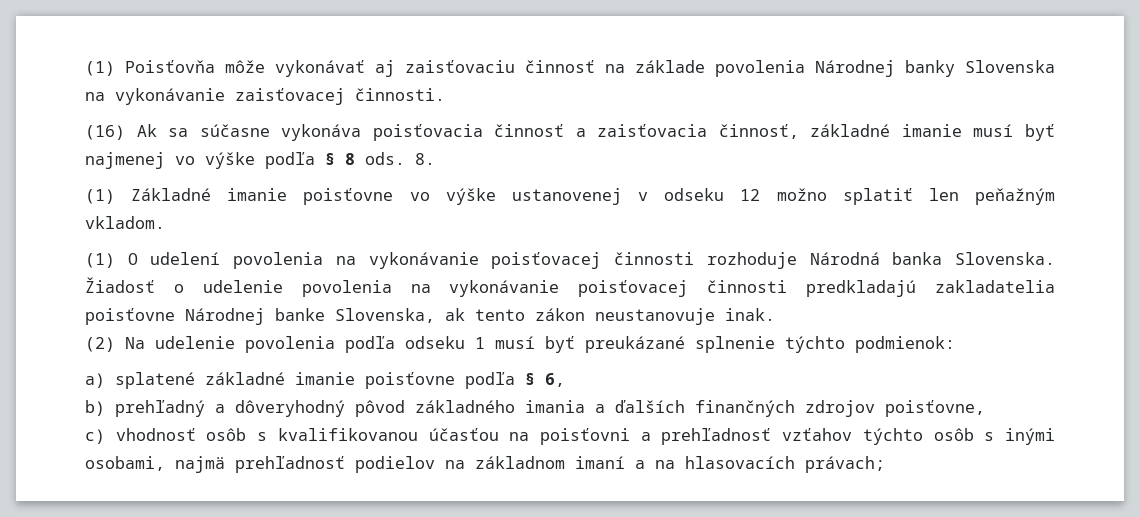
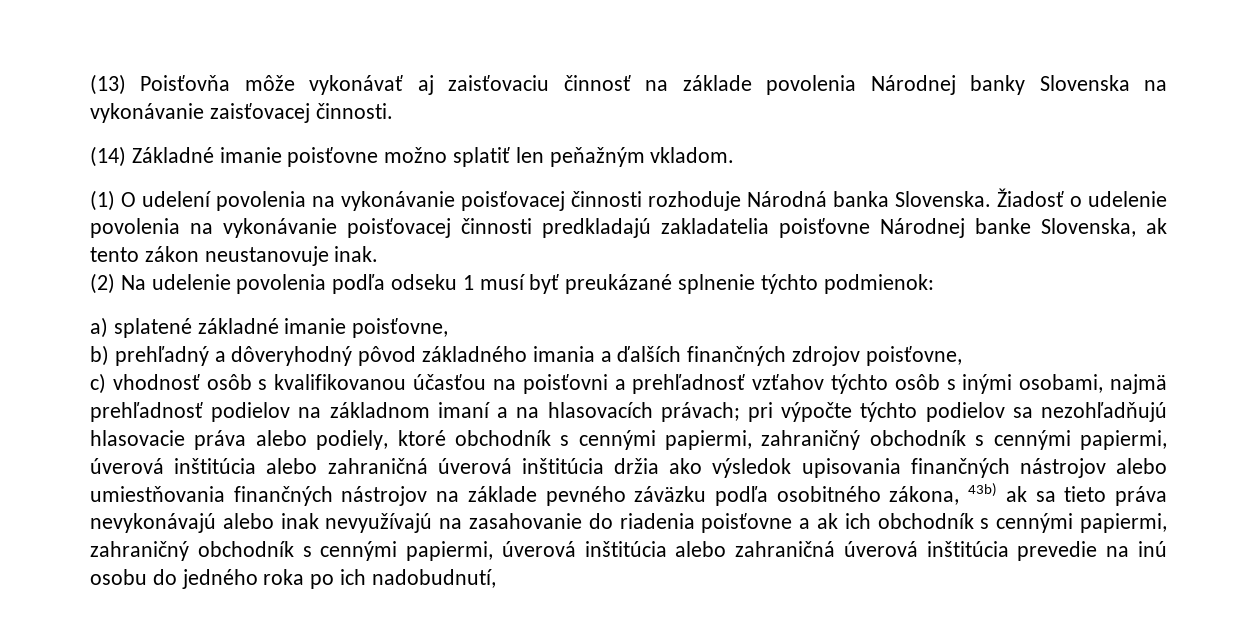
[85,61,115,76] (1) -> [90,74,126,95] (13)
[85,124,1055,141] [85,152,435,169] [85,188,761,205] (16) Ak sa súčasne vykonáva poisťovacia činnosť a zaisťovacia činnosť, základné imanie musí byť najmenej vo výške podľa § 8 ods. 8. // (1) Základné imanie poisťovne vo výške ustanovenej v odseku 12 -> [90,146,379,167] (14) Základné imanie poisťovne
[365,372,565,389] poisťovne podľa § 6, -> [352,318,449,338] poisťovne,
(885, 464) none -> [747,402,1167,422] [90,430,1167,450] [90,458,1167,478] [90,483,1167,506] [90,513,1167,533] [90,541,1167,561] [90,569,496,589] pri výpočte týchto podielov sa nezohľadňujú hlasovacie práva alebo podiely, ktoré obchodník s cennými papiermi, zahraničný obchodník s cennými papiermi, úverová inštitúcia alebo zahraničná úverová inštitúcia držia ako výsledok upisovania finančných nástrojov alebo umiestňovania finančných nástrojov na základe pevného záväzku podľa osobitného zákona, 43b) ak sa tieto práva nevykonávajú alebo inak nevyužívajú na zasahovanie do riadenia poisťovne a ak ich obchodník s cennými papiermi, zahraničný obchodník s cennými papiermi, úverová inštitúcia alebo zahraničná úverová inštitúcia prevedie na inú osobu do jedného roka po ich nadobudnutí,

